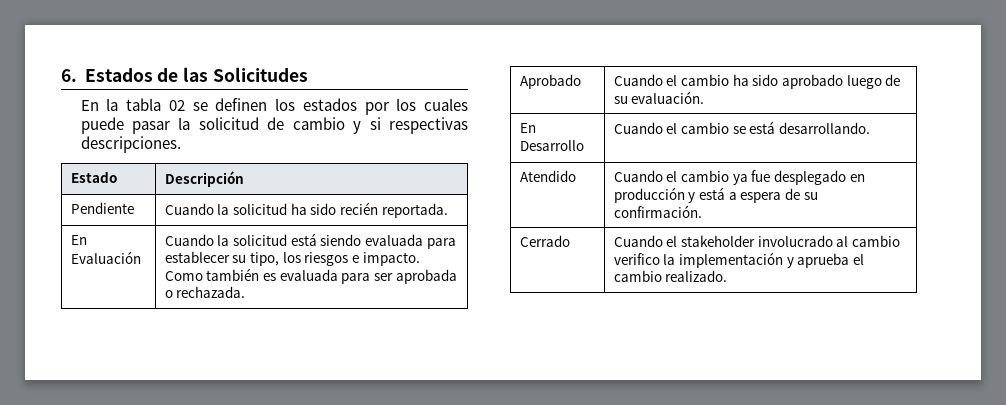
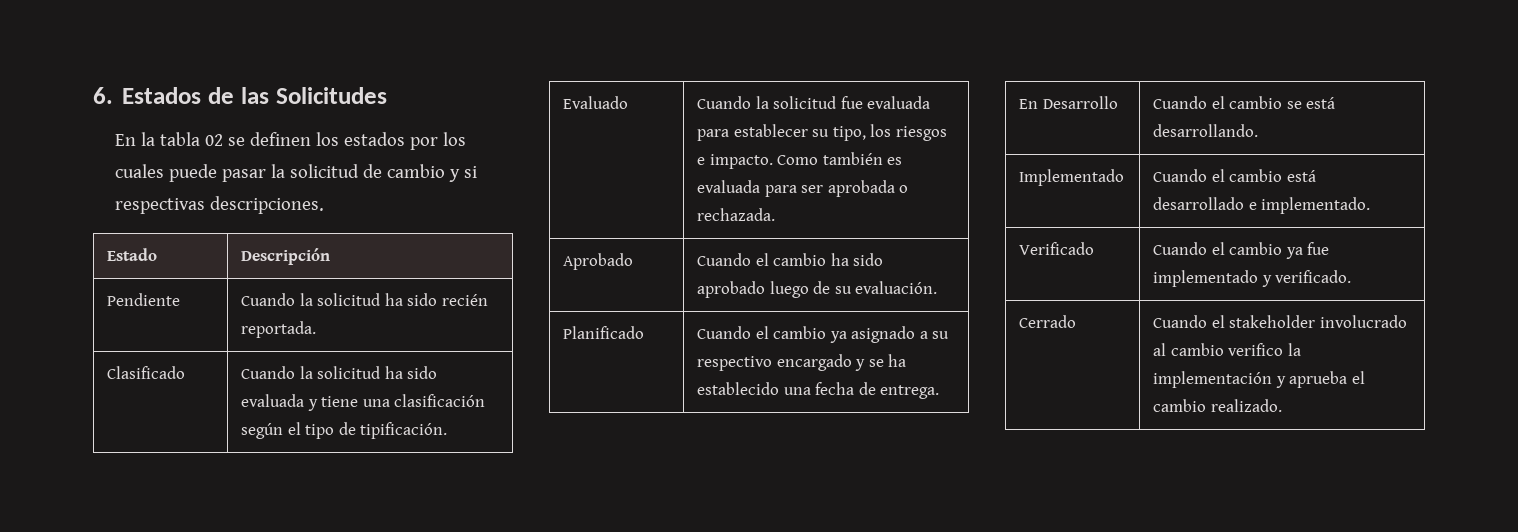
[70,235,87,245] [70,251,141,264] [164,233,362,246] En Evaluación | Cuando la solicitud está siendo -> [107,366,186,379] [241,366,438,379] [241,394,486,411] [241,422,448,439] [563,96,629,109] [697,96,863,109] Clasificado | Cuando la solicitud ha sido evaluada y tiene una clasificación según el tipo de tipificación. // Evaluado | Cuando la solicitud fue
(705, 97) none -> [563,326,645,339] [697,326,950,343] [697,354,907,371] [697,382,940,399] // Planificado | Cuando el cambio ya asignado a su respectivo encargado y se ha establecido una fecha de entrega.
[519,170,576,182] Atendido -> [1019,169,1125,186] [1153,169,1316,182] [1153,197,1371,214] [1019,242,1095,255] Implementado | Cuando el cambio está desarrollado e implementado. // Verificado
[773,170,865,185] [613,187,818,203] [613,205,702,218] desplegado en producción y está a espera de su confirmación. -> [1153,270,1352,287] implementado y verificado.

